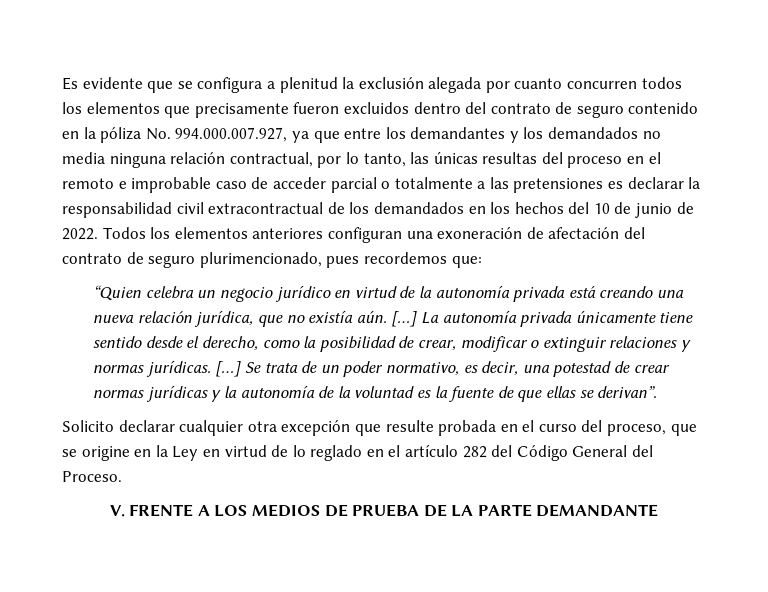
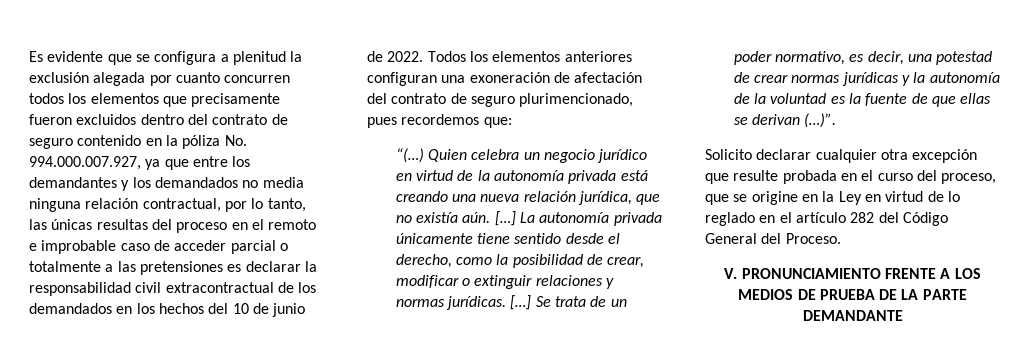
[93,285,142,301] “Quien -> [395,148,467,163] “(…) Quien
[597,386,658,398] derivan”. -> [751,113,837,128] derivan (…)”.
(125, 511) none -> [741,268,881,279] PRONUNCIAMIENTO

